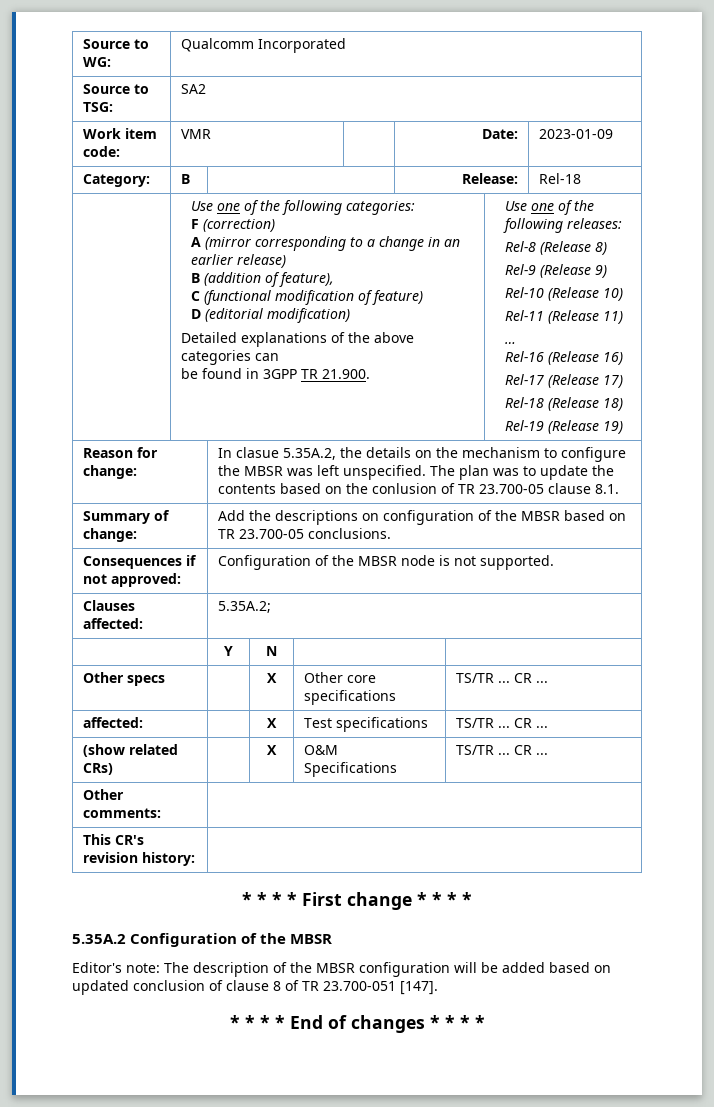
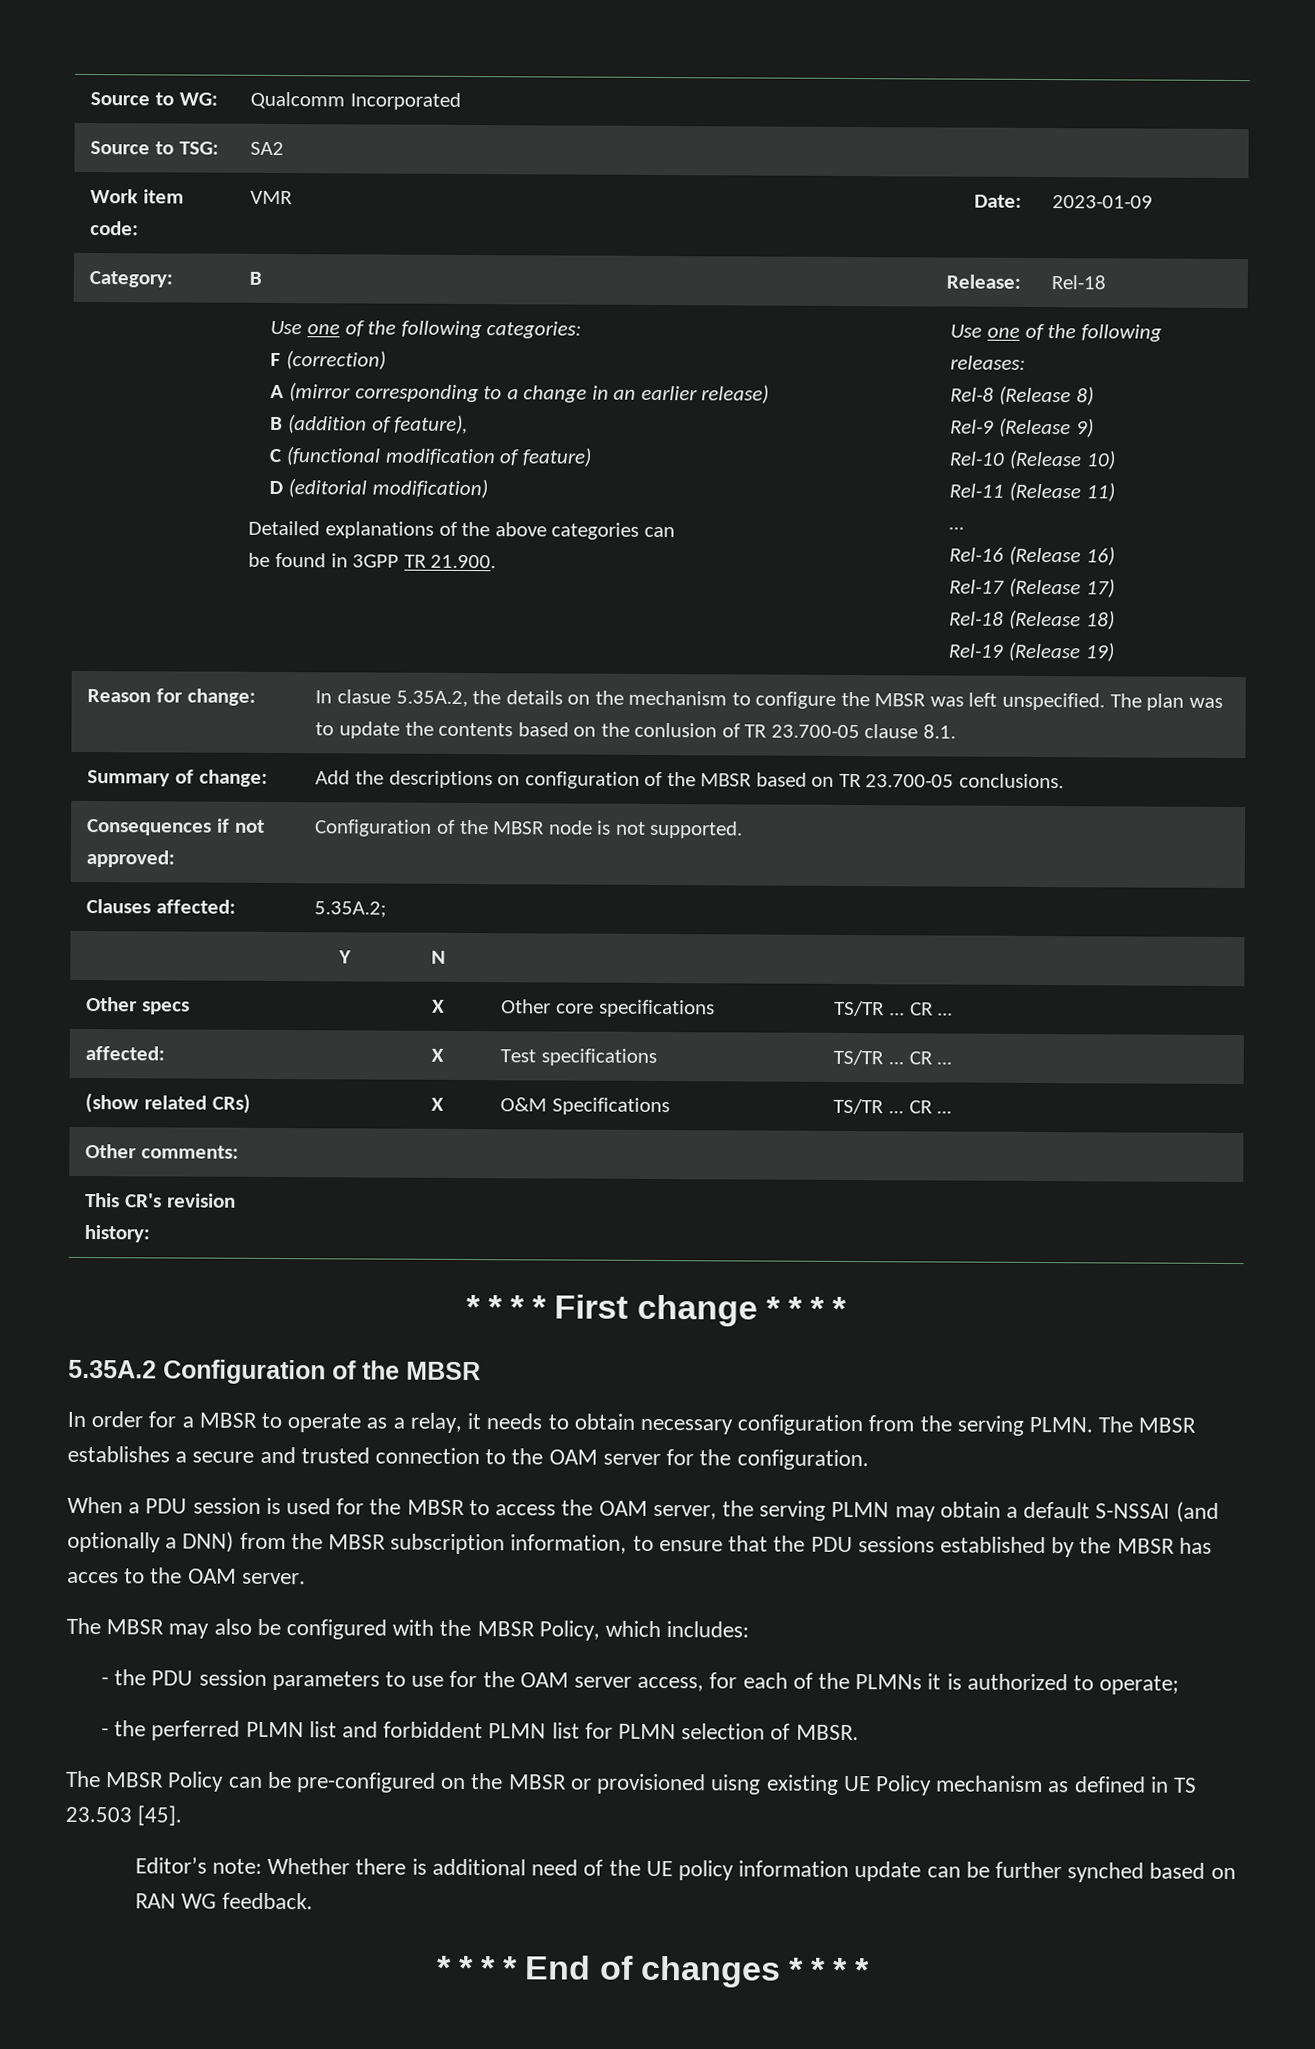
[72,962,611,977] [72,980,438,995] Editor's note: The description of the MBSR configuration will be added based on updated conclusion of clause 8 of TR 23.700-051 [147]. -> [67,1411,1197,1436] [67,1445,869,1471] [67,1496,1219,1523] [67,1531,1212,1558] [67,1567,306,1585] [66,1617,750,1641] [100,1669,1180,1695] [100,1720,859,1741] [65,1770,1197,1796] [65,1805,183,1826] [134,1856,1236,1883] [134,1892,314,1910] In order for a MBSR to operate as a relay, it needs to obtain necessary configuration from the serving PLMN. The MBSR establishes a secure and trusted connection to the OAM server for the configuration. // When a PDU session is used for the MBSR to access the OAM server, the serving PLMN may obtain a default S-NSSAI (and optionally a DNN) from the MBSR subscription information, to ensure that the PDU sessions established by the MBSR has acces to the OAM server. // The MBSR may also be configured with the MBSR Policy, which includes: // - the PDU session parameters to use for the OAM server access, for each of the PLMNs it is authorized to operate; // - the perferred PLMN list and forbiddent PLMN list for PLMN selection of MBSR. // The MBSR Policy can be pre-configured on the MBSR or provisioned uisng existing UE Policy mechanism as defined in TS 23.503 [45]. // Editor’s note: Whether there is additional need of the UE policy information update can be further synched based on RAN WG feedback.

